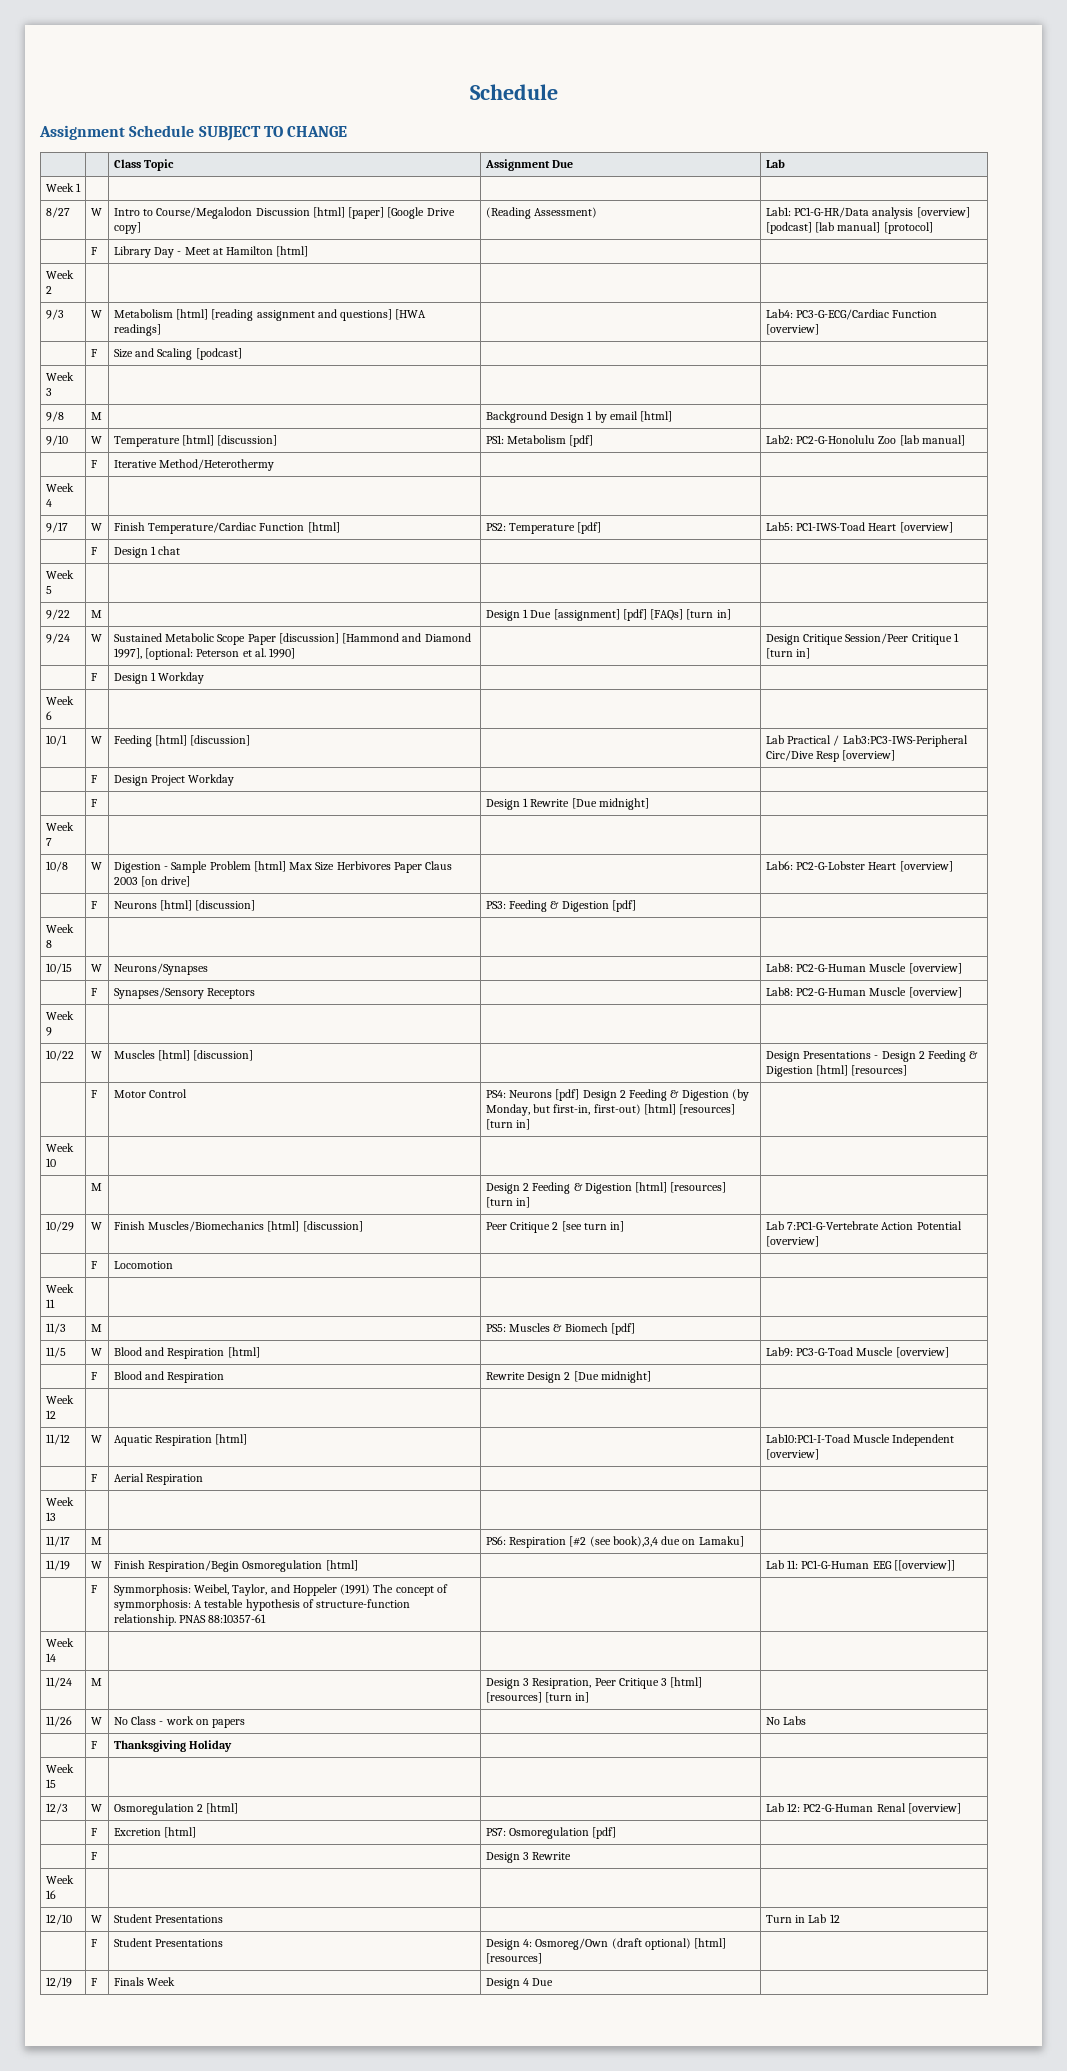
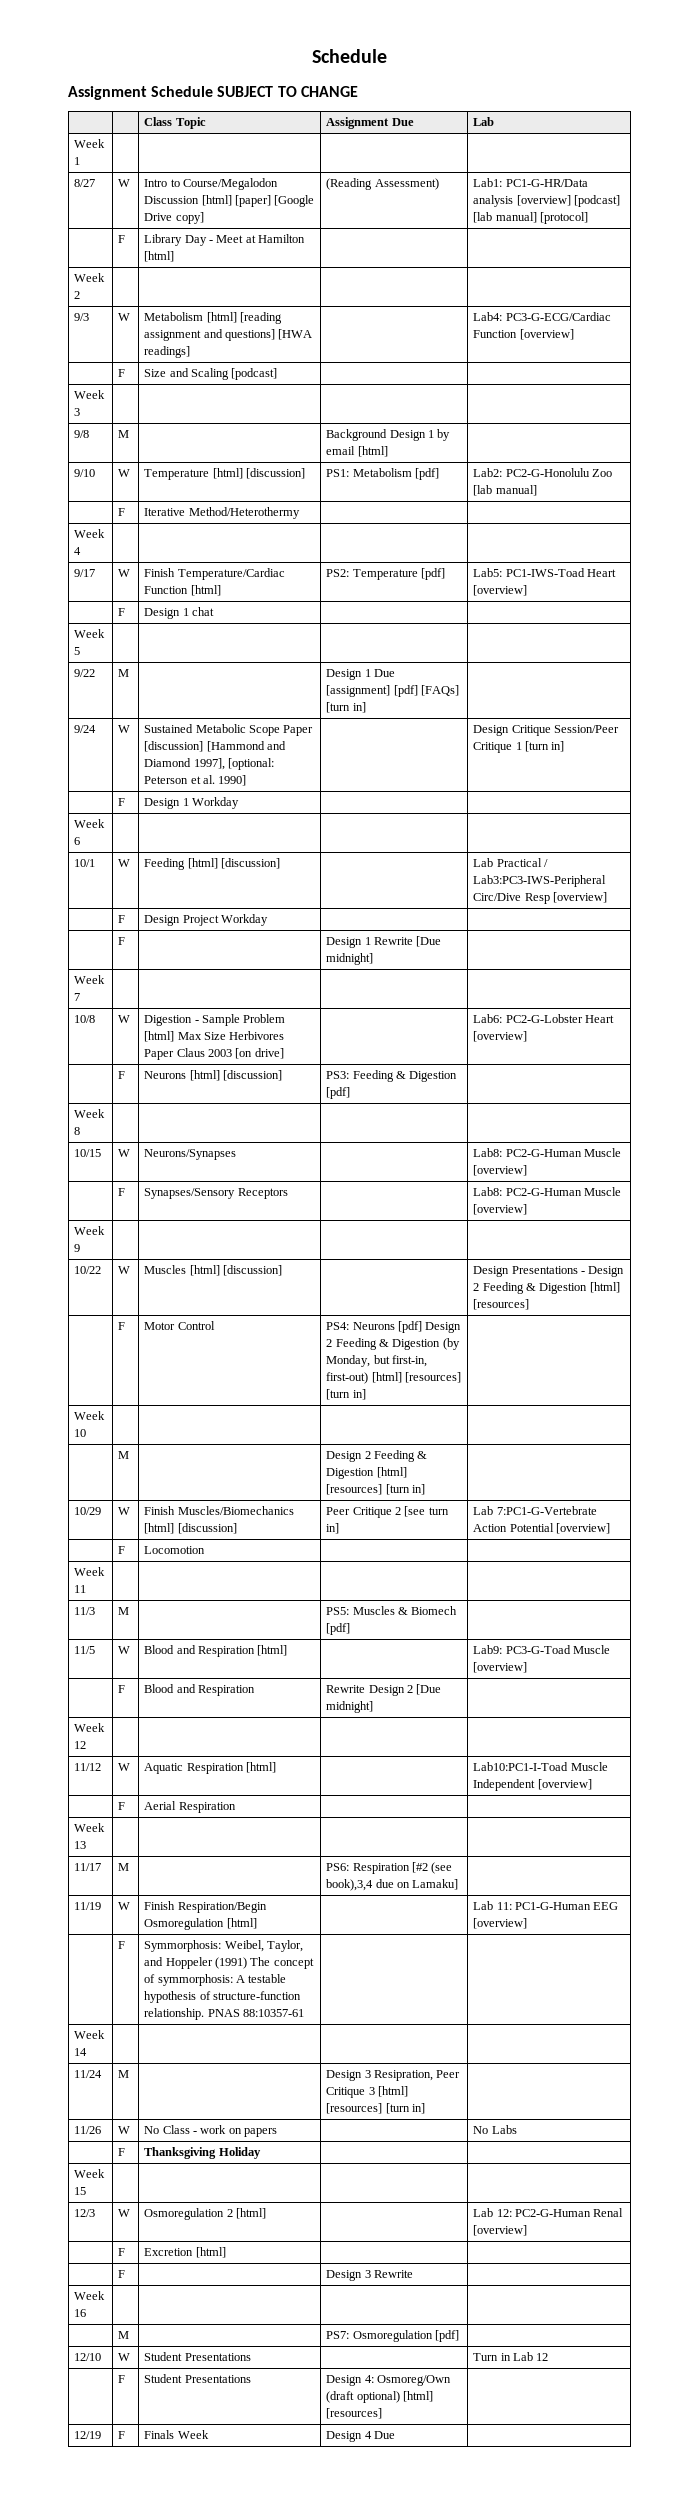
[893,1560,955,1571] [[overview]] -> [473,1918,528,1929] [overview]
[485,1827,617,1839] PS7: Osmoregulation [pdf] -> (226, 2252) none
(56, 1894) none -> [118,2331,130,2339] [326,2330,460,2342] // | M | | PS7: Osmoregulation [pdf] |

